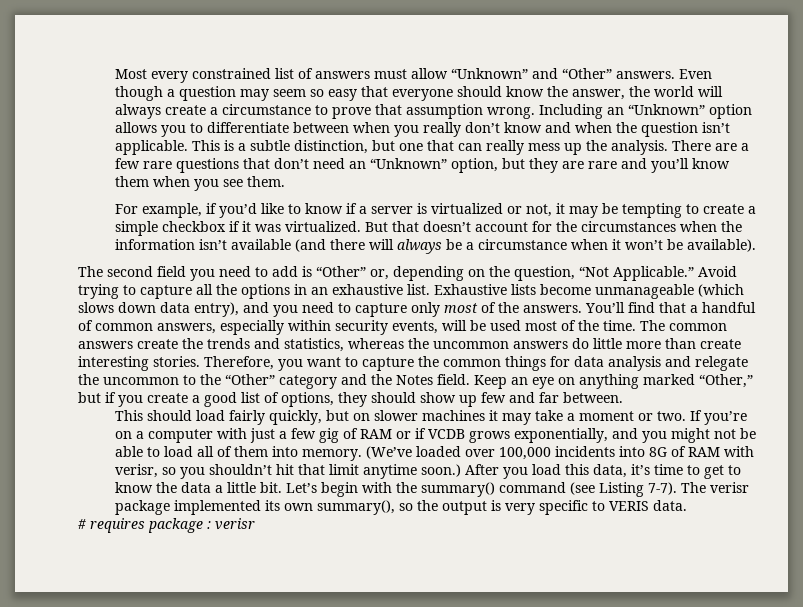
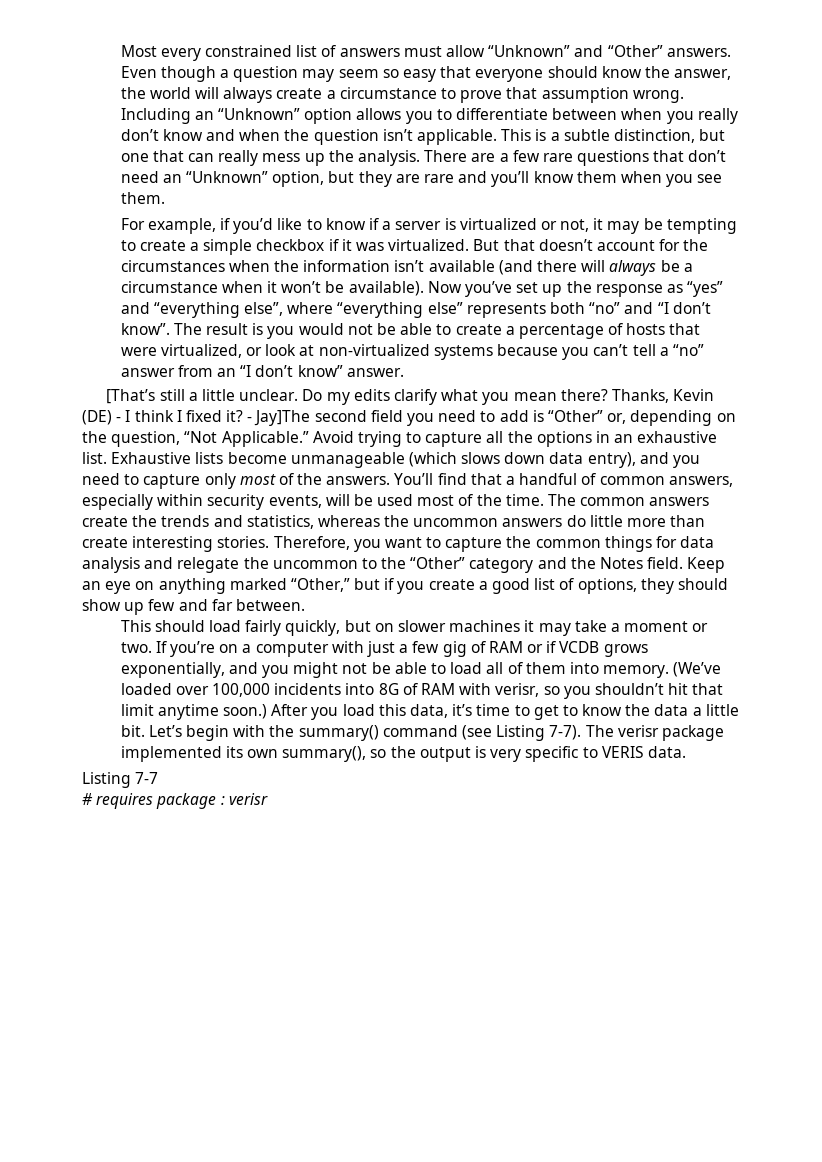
[78,266,103,277] // The -> [427,281,724,297] [120,302,711,318] [120,323,701,339] [120,344,704,360] [120,365,404,377] [106,389,715,405] [82,410,311,426] Now you’ve set up the response as “yes” and “everything else”, where “everything else” represents both “no” and “I don’t know”. The result is you would not be able to create a percentage of hosts that were virtualized, or look at non-virtualized systems because you can’t tell a “no” answer from an “I don’t know” answer. // [That’s still a little unclear. Do my edits clarify what you mean there? Thanks, Kevin (DE) - I think I fixed it? - Jay]The
(688, 505) none -> [82,772,159,788] // Listing 7-7

